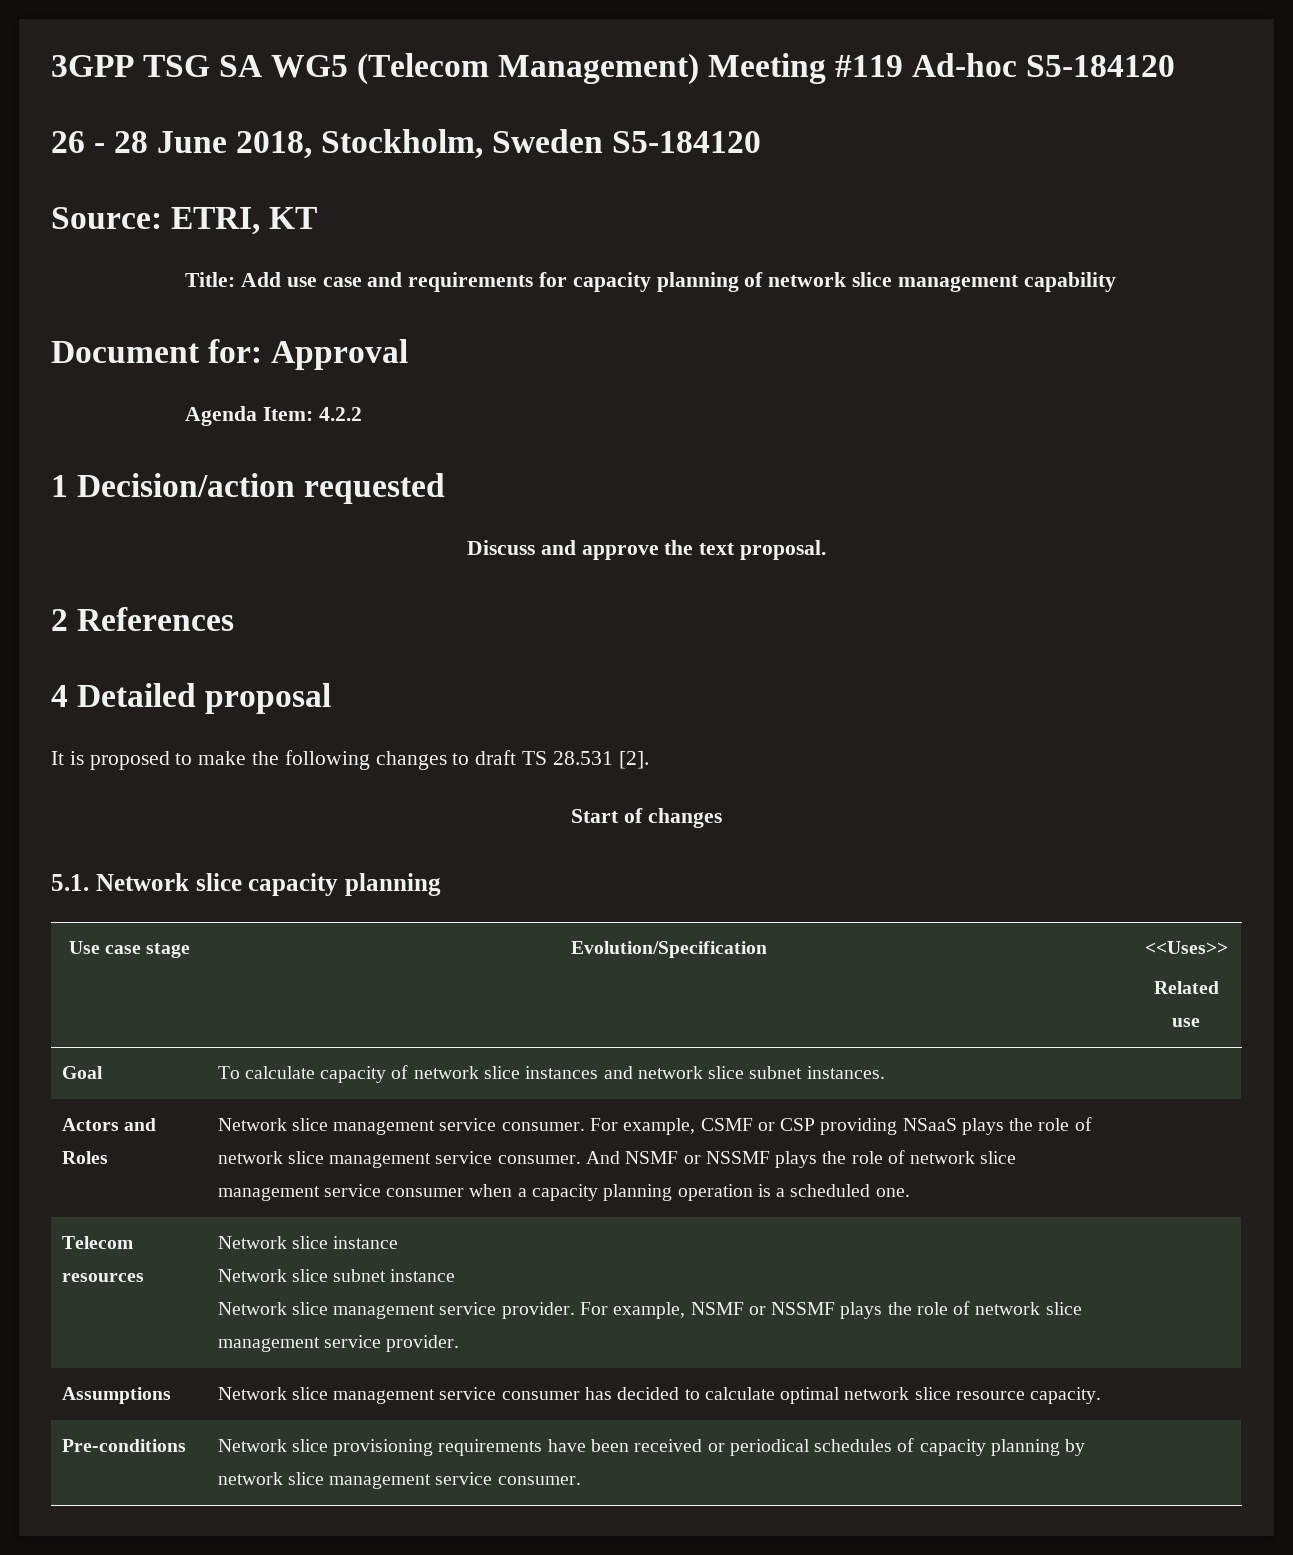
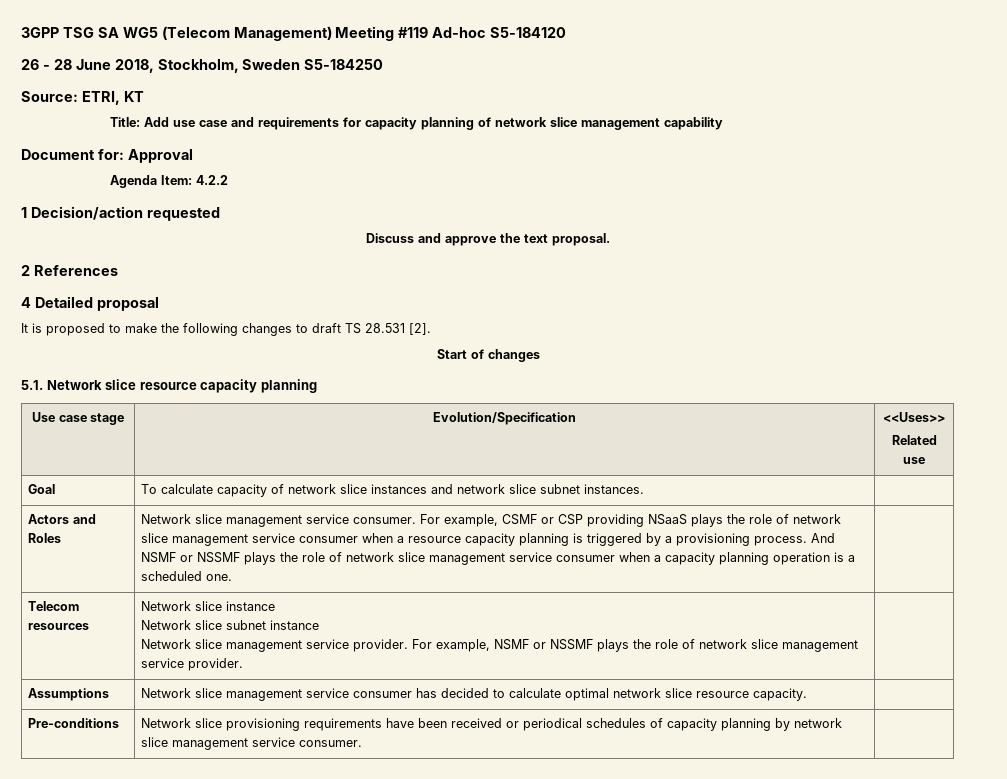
[612,131,762,153] S5-184120 -> [304,59,384,70] S5-184250
(242, 882) none -> [139,382,197,390] resource
[497,1155,581,1164] consumer. -> [299,533,808,546] consumer when a resource capacity planning is triggered by a provisioning process.

